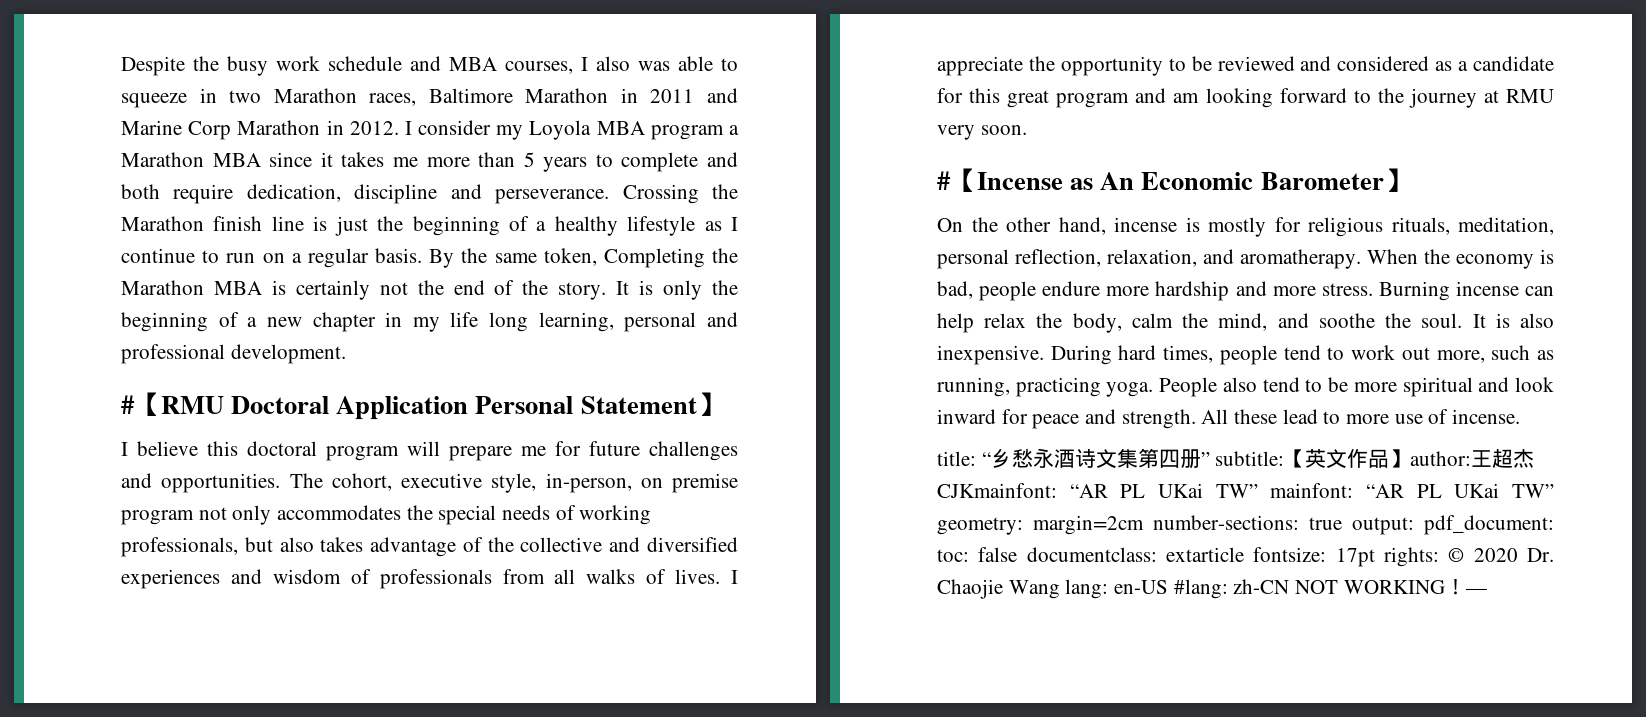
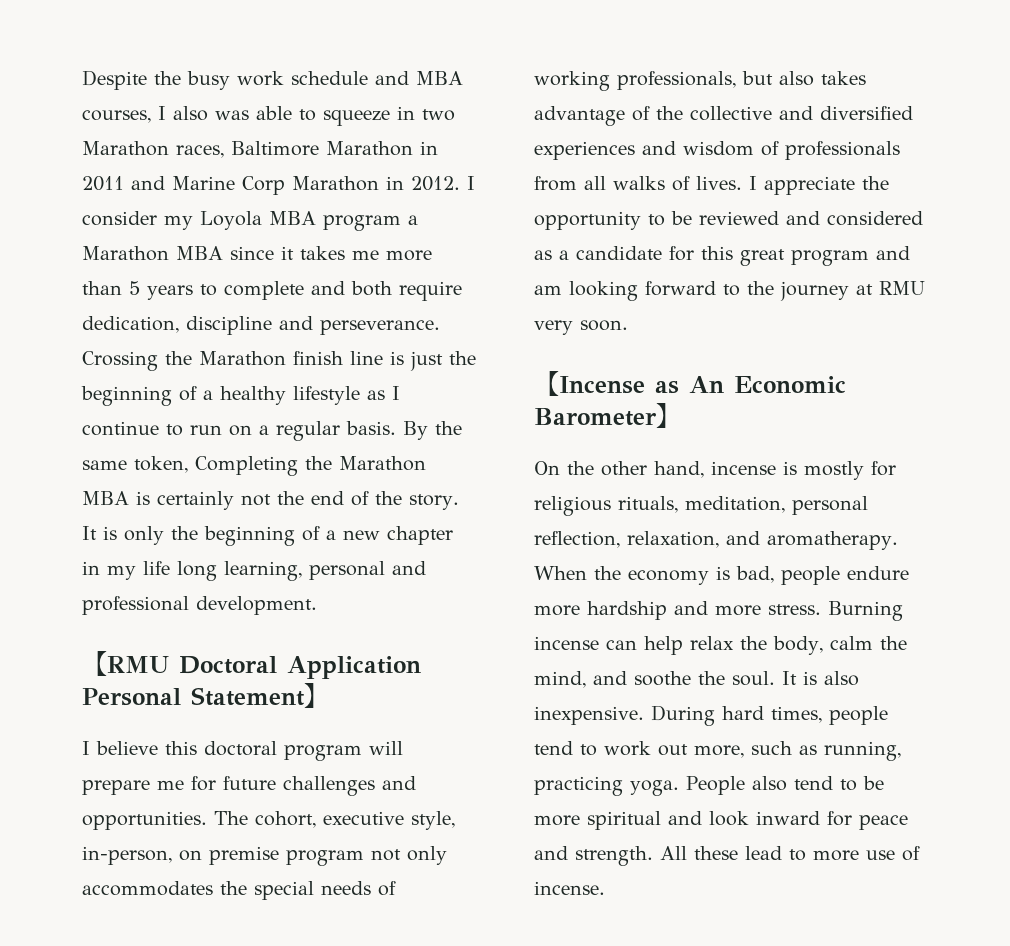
[121,395,135,414] # -> (317, 605) none
[937,171,951,190] # -> (628, 325) none
[937,448,1535,469] [937,483,1554,498] [937,515,1554,535] [937,547,1554,567] [937,578,1487,599] // title: “乡愁永酒诗文集第四册” subtitle:【英文作品】author:王超杰CJKmainfont: “AR PL UKai TW” mainfont: “AR PL UKai TW” geometry: margin=2cm number-sections: true output: pdf_document: toc: false documentclass: extarticle fontsize: 17pt rights: © 2020 Dr. Chaojie Wang lang: en-US #lang: zh-CN NOT WORKING！— -> (605, 888) none

